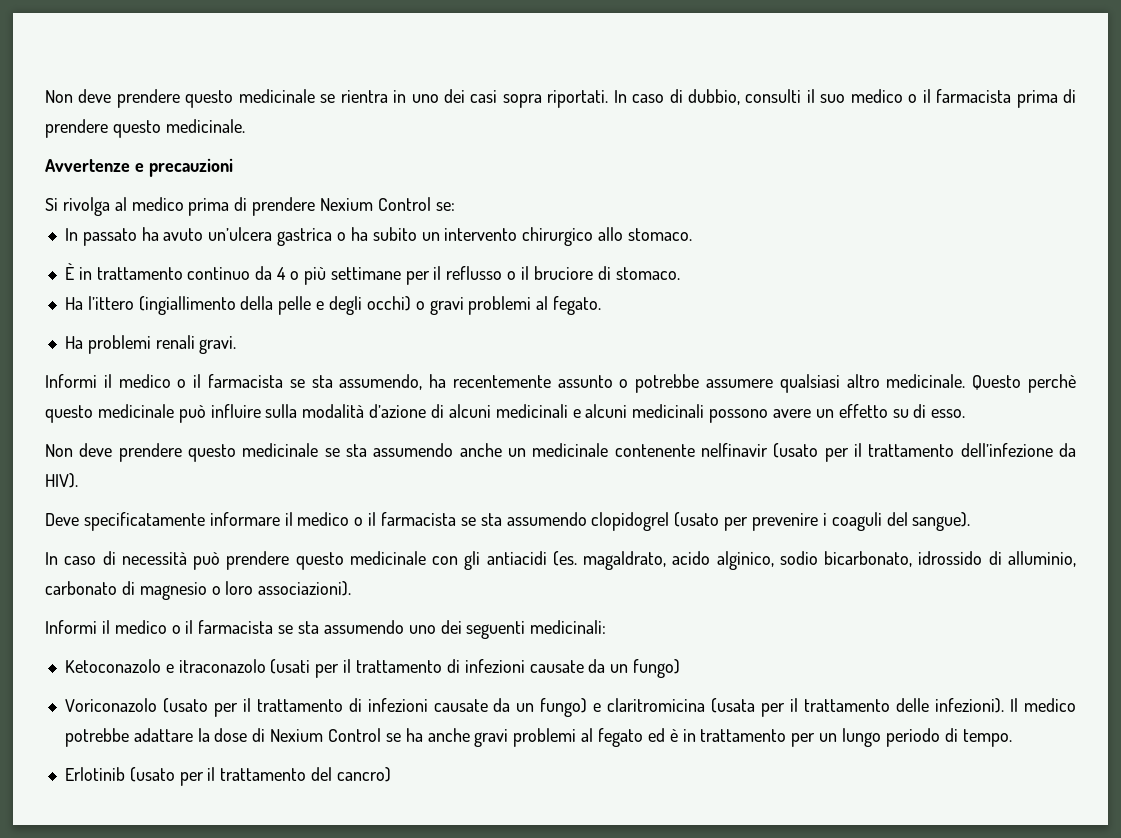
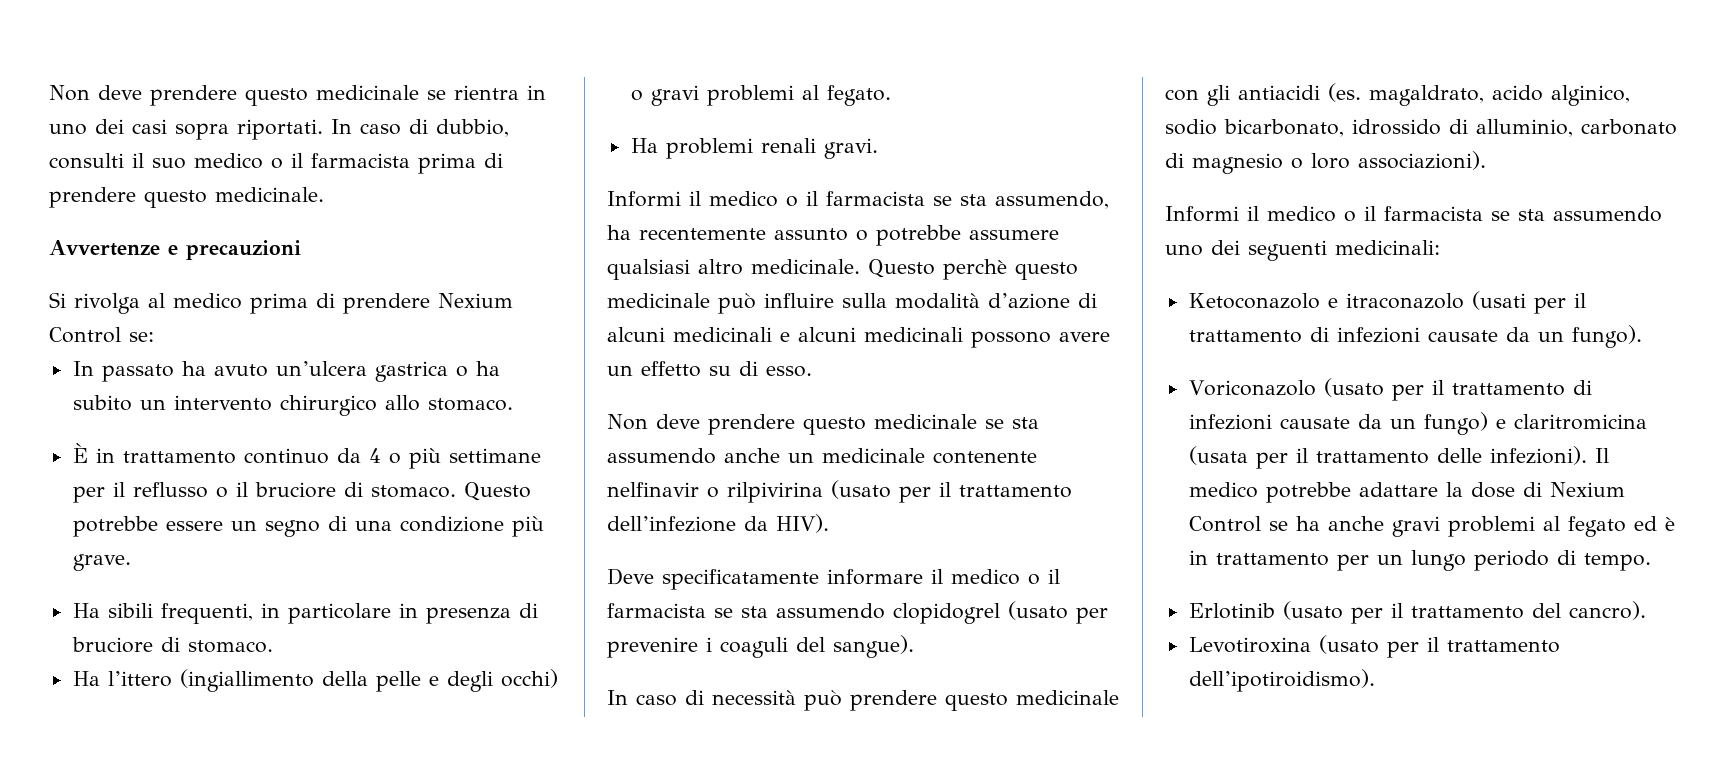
(680, 273) none -> [463,482,531,501] [72,516,544,537] [72,554,131,571] [72,603,538,624] [71,637,273,653] Questo potrebbe essere un segno di una condizione più grave. // Ha sibili frequenti, in particolare in presenza di bruciore di stomaco.
(768, 450) none -> [707,482,823,503] o rilpivirina
[633,659,681,678] fungo) -> [1571,325,1642,348] fungo).
[336,767,391,782] cancro) -> [1568,601,1646,620] [1188,635,1560,658] [1188,669,1375,692] cancro). // Levotiroxina (usato per il trattamento dell’ipotiroidismo).

